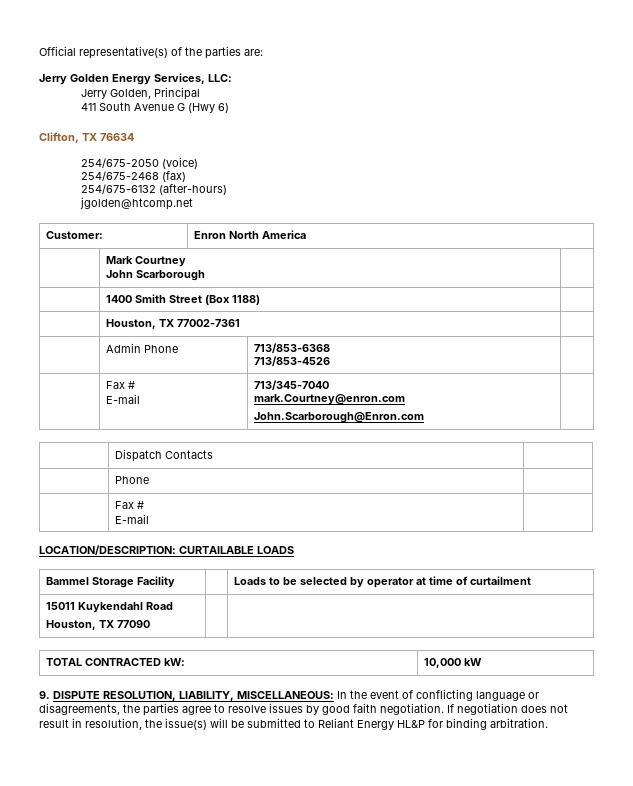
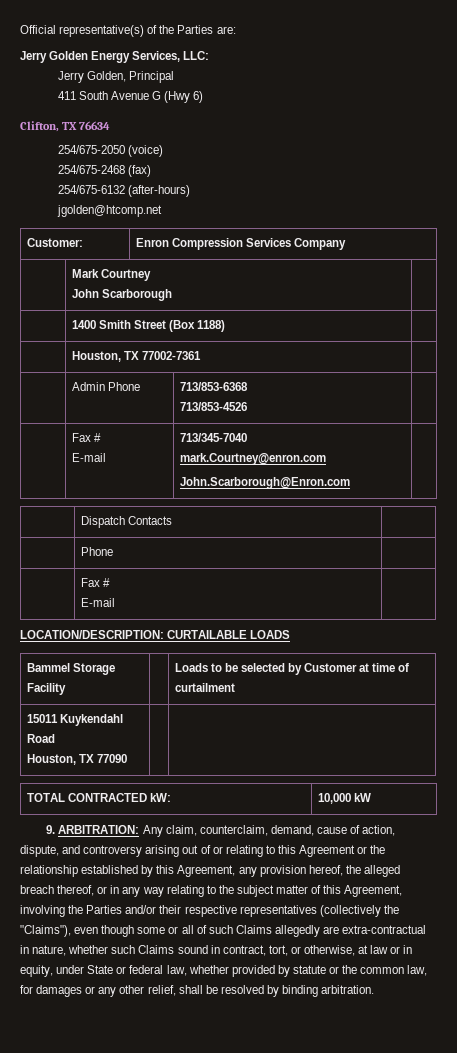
[205,46,241,59] parties -> [177,25,214,34] Parties
[228,230,306,239] North America -> [171,238,346,250] Compression Services Company
[366,577,414,588] operator -> [304,663,358,672] Customer
[53,689,539,701] [39,703,568,716] [39,718,443,730] DISPUTE RESOLUTION, LIABILITY, MISCELLANEOUS: In the event of conflicting language or disagreements, the parties agree to resolve issues by good faith negotiation. If negotiation does not result in resolution, the issue(s) will be submitted to Reliant Energy HL&P for -> [58,825,396,837] [20,845,386,857] [20,865,400,877] [20,885,403,897] [20,905,399,917] [20,925,427,937] [20,945,413,956] [20,965,428,977] [20,985,279,997] ARBITRATION: Any claim, counterclaim, demand, cause of action, dispute, and controversy arising out of or relating to this Agreement or the relationship established by this Agreement, any provision hereof, the alleged breach thereof, or in any way relating to the subject matter of this Agreement, involving the Parties and/or their respective representatives (collectively the "Claims"), even though some or all of such Claims allegedly are extra-contractual in nature, whether such Claims sound in contract, tort, or otherwise, at law or in equity, under State or federal law, whether provided by statute or the common law, for damages or any other relief, shall be resolved by

